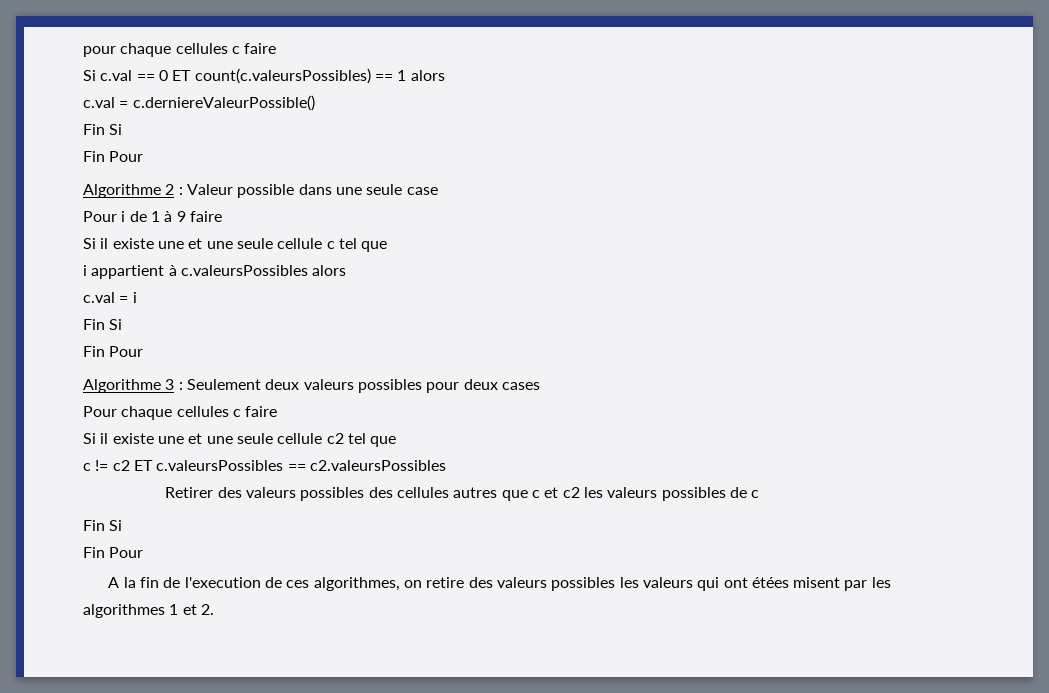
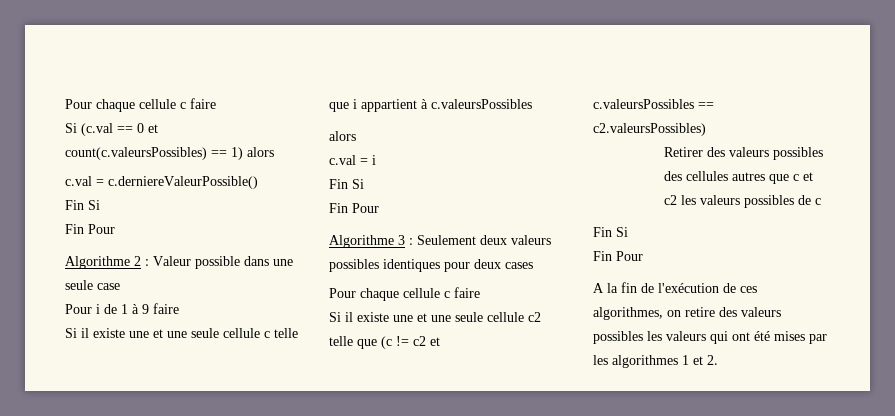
[83,43,277,57] [83,70,133,81] pour chaque cellules c faire // Si c.val -> [65,98,216,112] [65,123,113,136] Pour chaque cellule c faire // Si (c.val
[172,70,192,81] ET -> [148,124,158,133] et
[397,70,407,81] 1 -> [231,147,243,160] 1)
[338,238,388,252] tel que // -> [274,328,298,338] [329,102,349,112] telle que
(308, 270) none -> (532, 104) //
(422, 386) none -> [383,259,440,272] identiques
[176,406,229,417] cellules -> [403,288,440,298] cellule
[347,433,397,447] [83,463,91,471] tel que // c -> [329,336,392,349] telle que (c
[133,460,153,471] ET -> [430,337,440,346] et //
[309,460,446,471] c2.valeursPossibles -> [593,123,706,136] c2.valeursPossibles)
[184,577,261,588] l'execution -> [658,283,719,293] l'exécution
[751,577,841,588] étées misent -> [754,331,805,341] été mises

